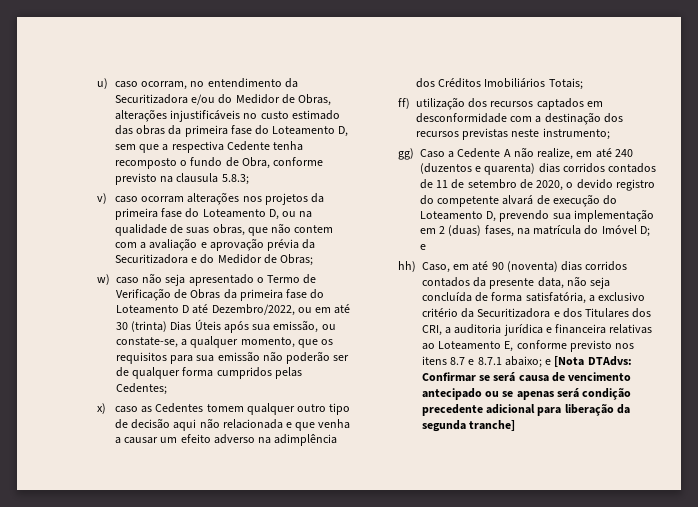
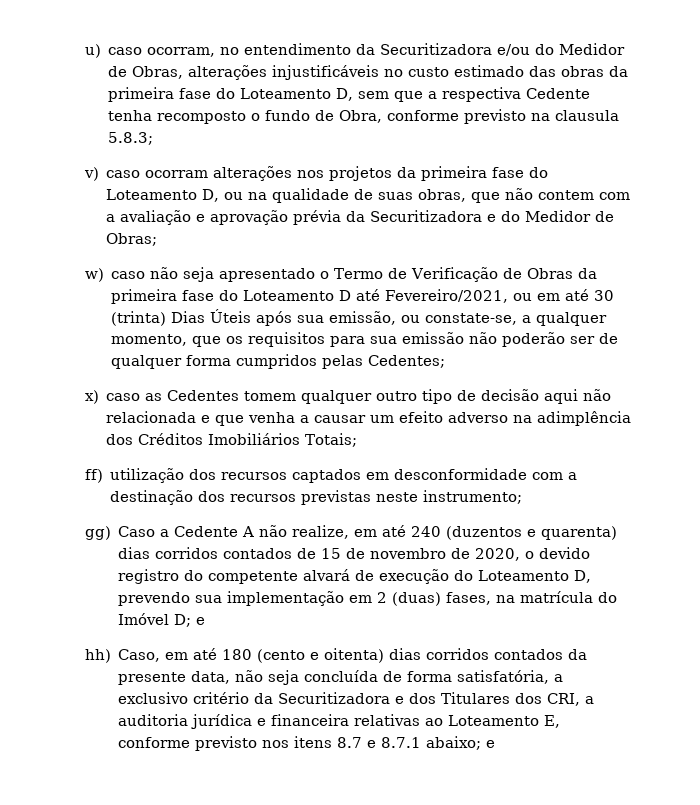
[211,304,295,316] Dezembro/2022, -> [384,289,508,303] Fevereiro/2021,
[436,179,517,189] 11 de setembro -> [320,548,446,559] 15 de novembro
[491,261,558,272] 90 (noventa) -> [221,648,384,663] 180 (cento e oitenta)
[554,356,632,367] [421,372,632,382] [421,388,632,400] [421,404,630,416] [421,420,516,432] [Nota DTAdvs: Confirmar se será causa de vencimento antecipado ou se apenas será condição precedente adicional para liberação da segunda tranche] -> (495, 744) none

